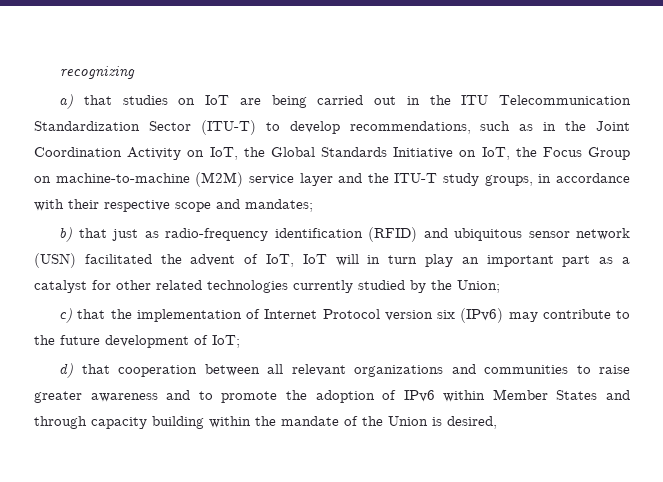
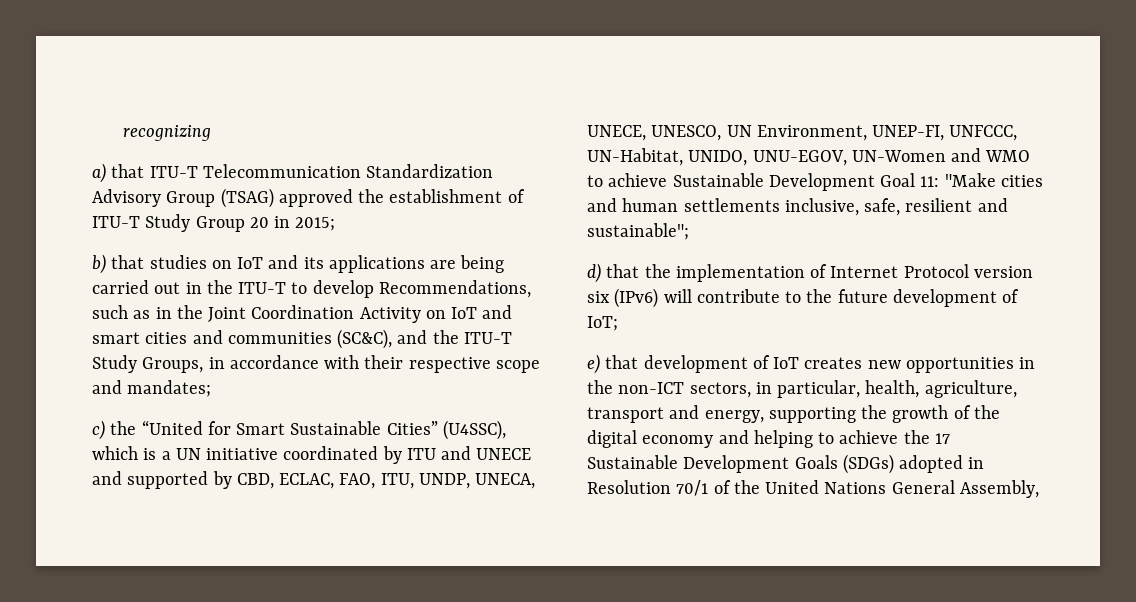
[122,95,230,105] studies on IoT -> [149,164,494,178] [92,188,525,208] [92,214,336,232] [92,254,425,274] ITU-T Telecommunication Standardization Advisory Group (TSAG) approved the establishment of ITU-T Study Group 20 in 2015; // b) that studies on IoT and its applications
[461,95,631,105] [34,120,256,135] ITU Telecommunication Standardization Sector (ITU-T) -> [238,282,287,294] ITU-T
[349,121,471,134] recommendations, -> [378,280,531,298] Recommendations,
[209,147,631,160] [34,172,333,187] IoT, the Global Standards Initiative on IoT, the Focus Group on machine-to-machine (M2M) service layer -> [451,305,513,319] [92,329,393,349] IoT and smart cities and communities (SC&C),
[443,173,533,186] study groups, -> [92,355,204,373] Study Groups,
[59,227,630,242] [34,253,630,268] [34,280,500,293] [59,308,73,323] b) that just as radio-frequency identification (RFID) and ubiquitous sensor network (USN) facilitated the advent of IoT, IoT will in turn play an important part as a catalyst for other related technologies currently studied by the Union; // c) -> [92,420,506,440] [92,446,532,464] [92,471,536,489] [587,125,1018,141] [587,148,1031,166] [587,173,1043,191] [587,198,1008,216] [587,223,689,240] [587,263,601,283] c) the “United for Smart Sustainable Cities” (U4SSC), which is a UN initiative coordinated by ITU and UNECE and supported by CBD, ECLAC, FAO, ITU, UNDP, UNECA, UNECE, UNESCO, UN Environment, UNEP-FI, UNFCCC, UN-Habitat, UNIDO, UNU-EGOV, UN-Women and WMO to achieve Sustainable Development Goal 11: "Make cities and human settlements inclusive, safe, resilient and sustainable"; // d)
[508,312,538,322] may -> [663,289,692,303] will
[59,363,630,378] [34,389,630,403] [34,416,497,429] d) that cooperation between all relevant organizations and communities to raise greater awareness and to promote the adoption of IPv6 within Member States and through capacity building within the mandate of the Union is desired, -> [587,354,1036,374] [587,380,1017,398] [587,405,1000,423] [587,430,950,448] [587,454,985,474] [587,480,1039,498] e) that development of IoT creates new opportunities in the non-ICT sectors, in particular, health, agriculture, transport and energy, supporting the growth of the digital economy and helping to achieve the 17 Sustainable Development Goals (SDGs) adopted in Resolution 70/1 of the United Nations General Assembly,

